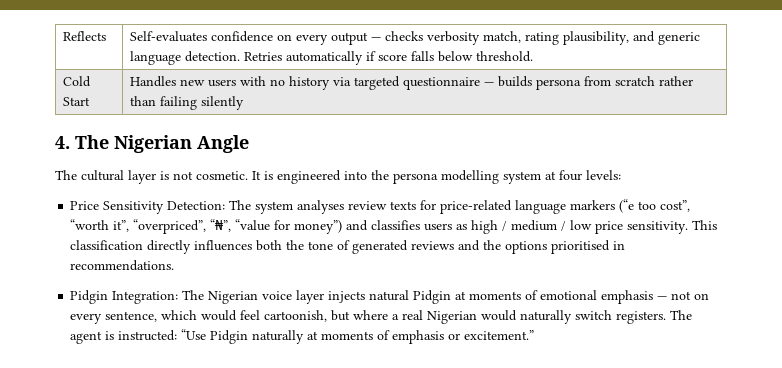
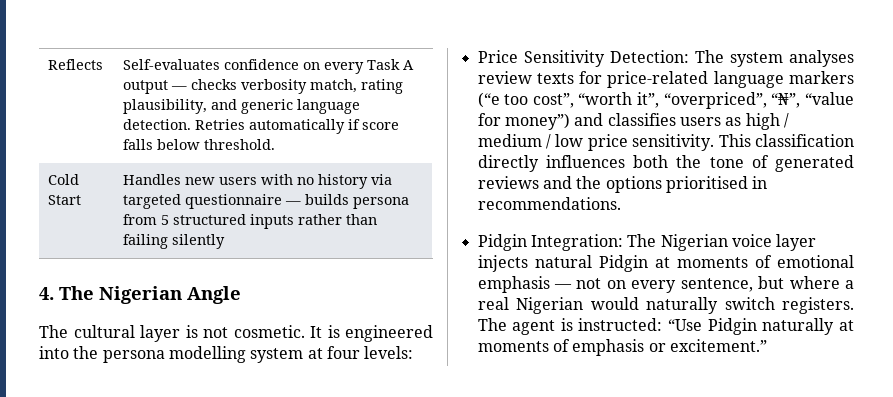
(329, 39) none -> [366,59,414,70] Task A
[615,76,656,86] scratch -> [160,214,294,229] 5 structured inputs
[161,310,328,322] which would feel cartoonish, -> (753, 285) none

